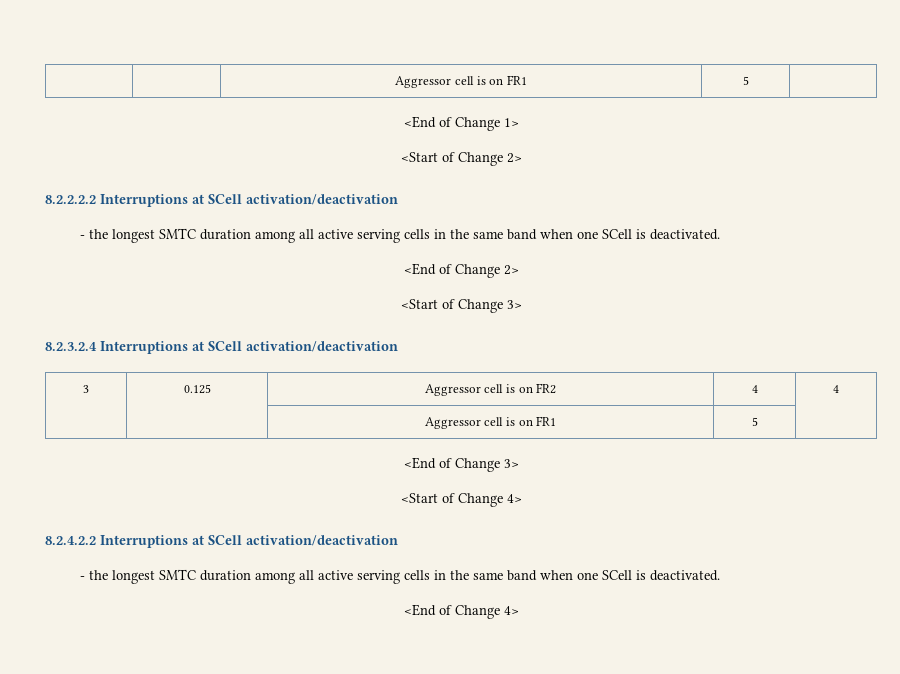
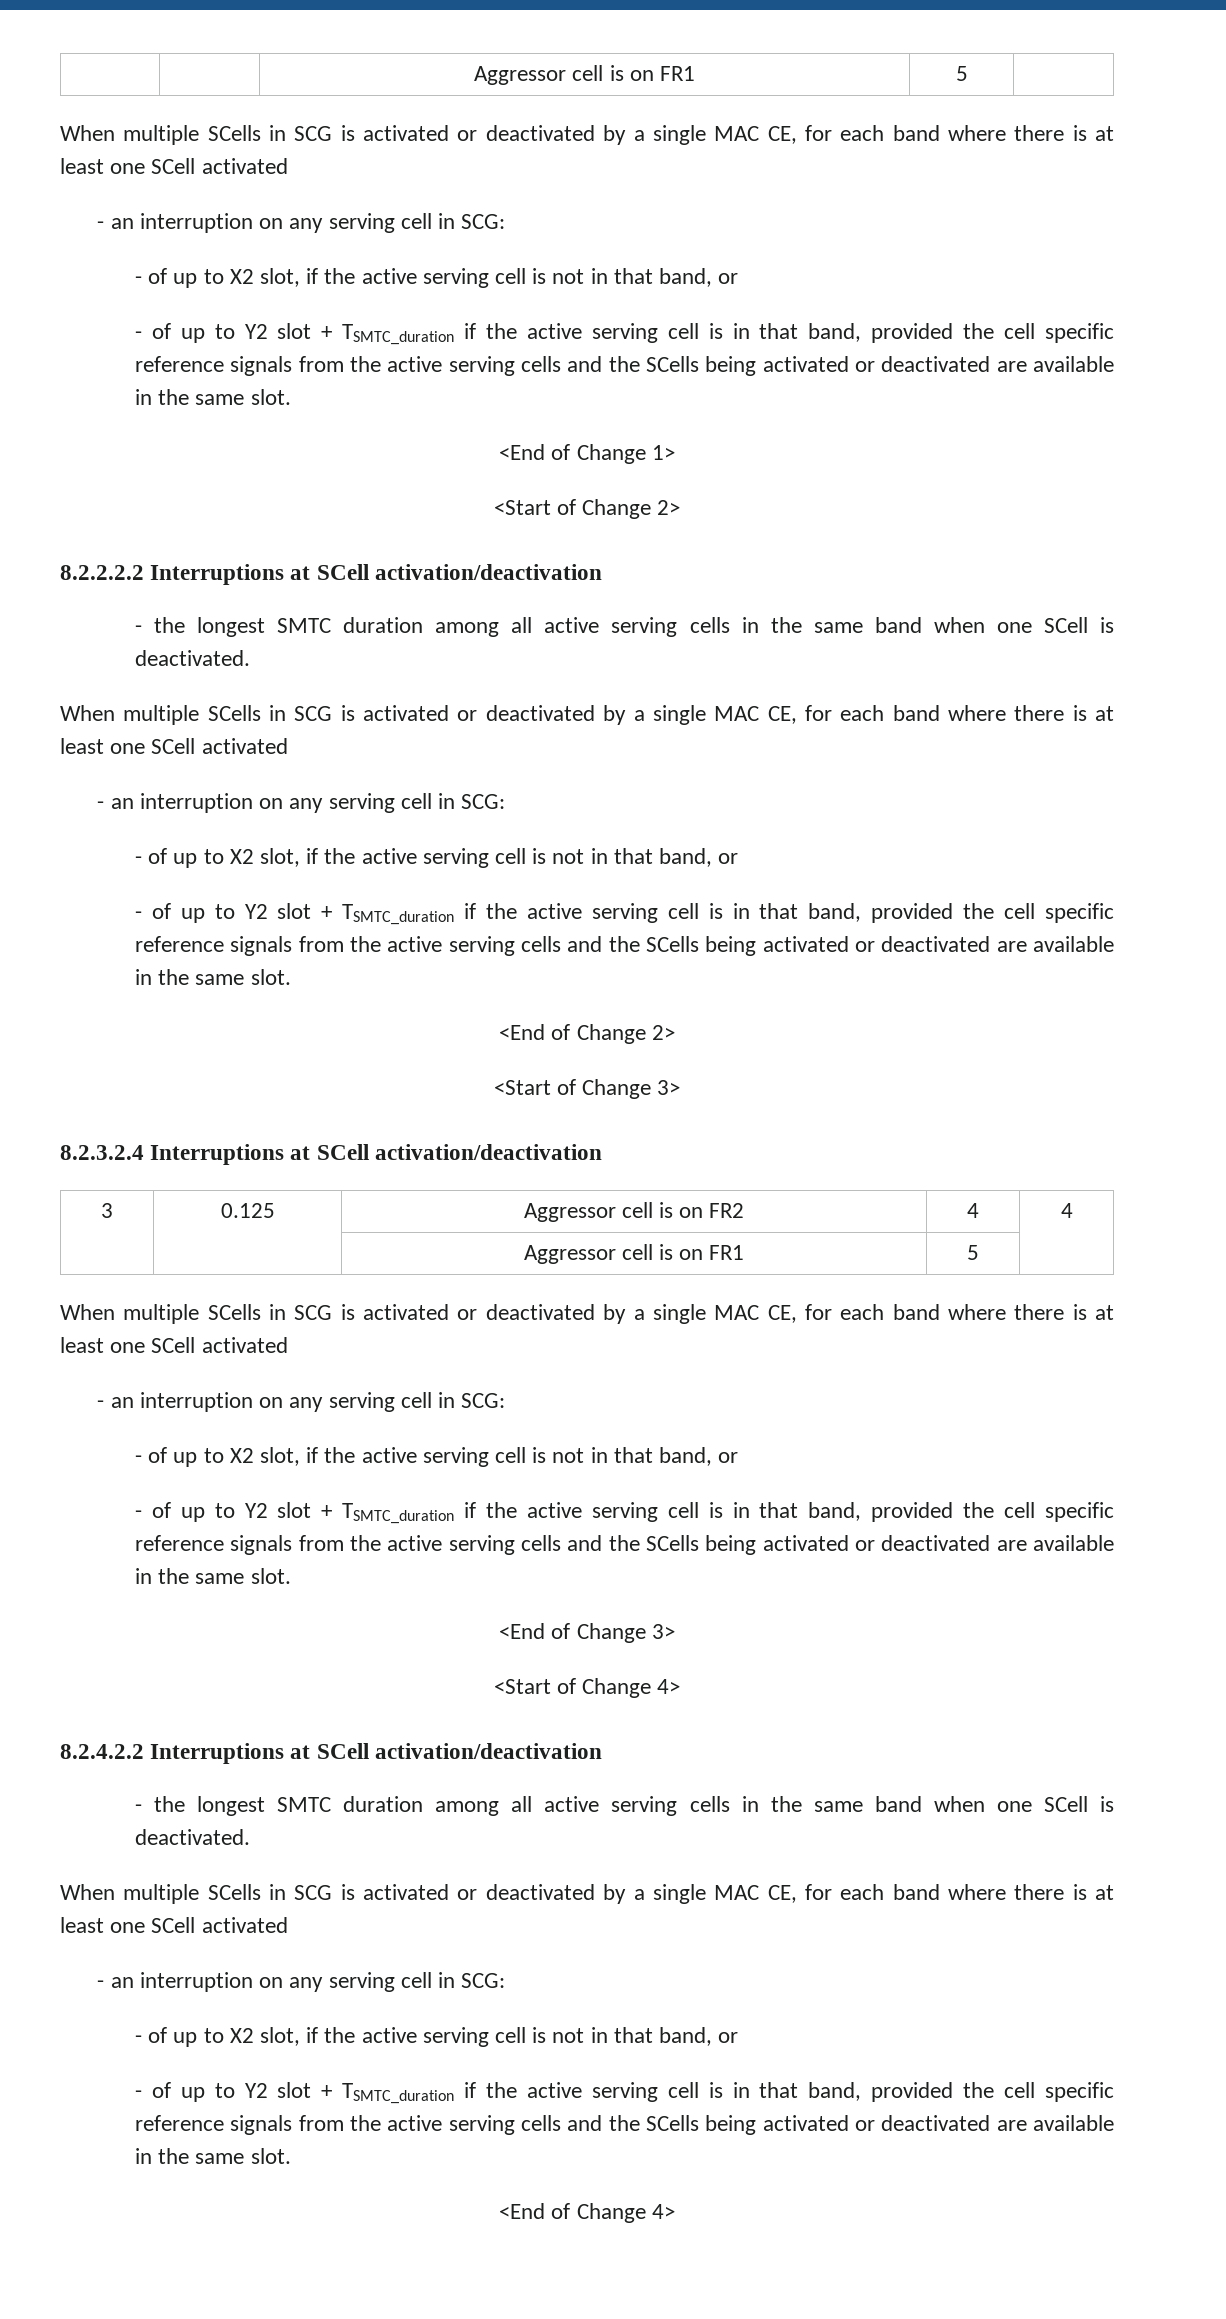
[395,75,527,88] [742,76,749,85] | | Aggressor cell is on FR1 | 5 | -> [474,65,695,85] [955,66,968,81] [60,125,1115,145] [60,158,288,174] [97,213,506,233] [134,268,739,288] [134,323,1114,345] [134,356,1114,376] [134,389,291,405] | | Aggressor cell is on FR1 | 5 | // When multiple SCells in SCG is activated or deactivated by a single MAC CE, for each band where there is at least one SCell activated // - an interruption on any serving cell in SCG: // - of up to X2 slot, if the active serving cell is not in that band, or // - of up to Y2 slot + TSMTC_duration if the active serving cell is in that band, provided the cell specific reference signals from the active serving cells and the SCells being activated or deactivated are available in the same slot.
(721, 234) none -> [60,705,1115,725] [60,738,288,754] [97,793,506,813] [134,848,739,868] [134,903,1114,925] [134,936,1114,956] [134,969,291,985] // When multiple SCells in SCG is activated or deactivated by a single MAC CE, for each band where there is at least one SCell activated // - an interruption on any serving cell in SCG: // - of up to X2 slot, if the active serving cell is not in that band, or // - of up to Y2 slot + TSMTC_duration if the active serving cell is in that band, provided the cell specific reference signals from the active serving cells and the SCells being activated or deactivated are available in the same slot.
(758, 421) none -> [60,1304,1115,1324] [60,1337,288,1353] [97,1392,506,1412] [134,1447,739,1467] [134,1502,1114,1524] [134,1535,1114,1555] [134,1568,291,1584] // When multiple SCells in SCG is activated or deactivated by a single MAC CE, for each band where there is at least one SCell activated // - an interruption on any serving cell in SCG: // - of up to X2 slot, if the active serving cell is not in that band, or // - of up to Y2 slot + TSMTC_duration if the active serving cell is in that band, provided the cell specific reference signals from the active serving cells and the SCells being activated or deactivated are available in the same slot.
(721, 575) none -> [60,1884,1115,1904] [60,1917,288,1933] [97,1972,506,1992] [134,2027,739,2047] [134,2082,1114,2104] [134,2115,1114,2135] [134,2148,291,2164] // When multiple SCells in SCG is activated or deactivated by a single MAC CE, for each band where there is at least one SCell activated // - an interruption on any serving cell in SCG: // - of up to X2 slot, if the active serving cell is not in that band, or // - of up to Y2 slot + TSMTC_duration if the active serving cell is in that band, provided the cell specific reference signals from the active serving cells and the SCells being activated or deactivated are available in the same slot.

